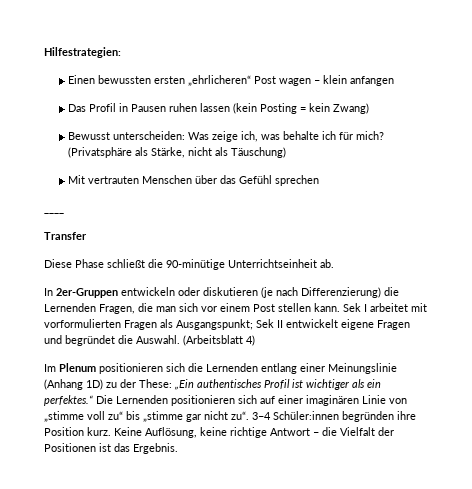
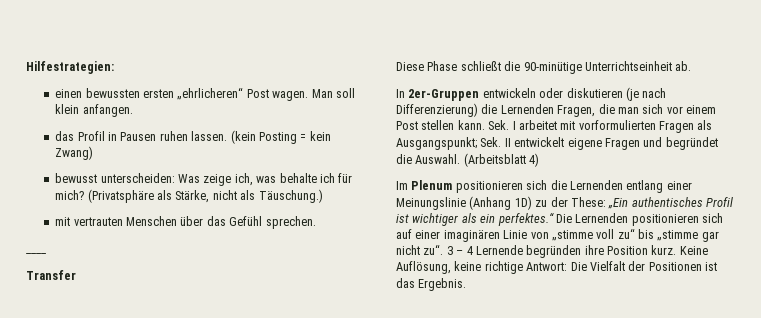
[68,75,96,84] Einen -> [55,89,83,98] einen
[279,75,395,86] [68,104,87,112] wagen – klein anfangen // Das -> [272,88,355,101] [55,104,133,117] [55,131,75,141] wagen. Man soll klein anfangen. // das
[200,103,231,112] lassen -> [191,131,228,141] lassen.
[68,132,111,140] Bewusst -> [55,173,98,183] bewusst
[231,147,287,158] [68,175,86,184] Täuschung) // Mit -> [258,189,323,203] [55,217,71,226] Täuschung.) // mit
[275,175,320,186] sprechen -> [265,216,316,229] sprechen.
[343,303,361,312] Sek -> [488,120,510,130] Sek.
[256,319,274,328] Sek -> [480,137,502,147] Sek.
[252,411,339,420] 3–4 Schüler:innen -> [446,245,523,255] 3 – 4 Lernende
[270,427,337,436] Antwort – die -> [526,262,587,271] Antwort: Die

